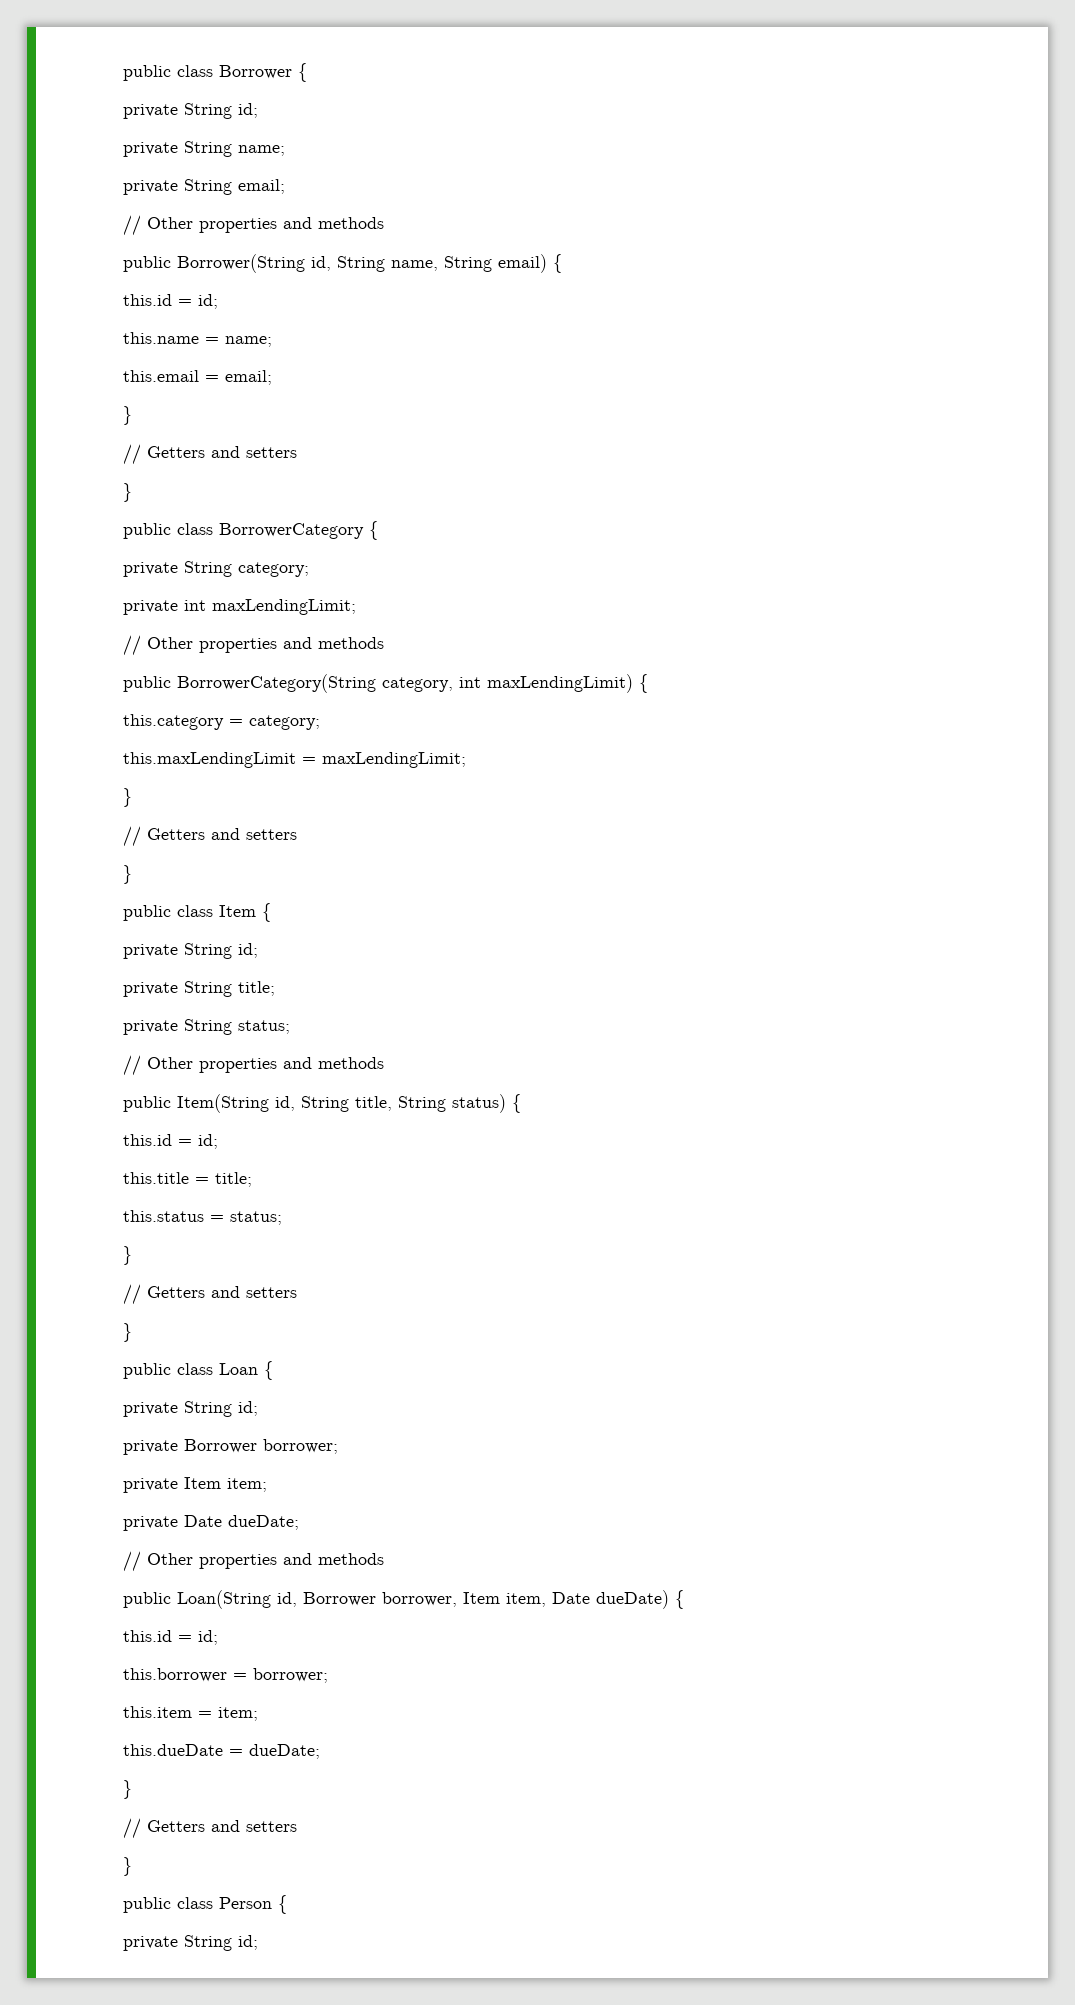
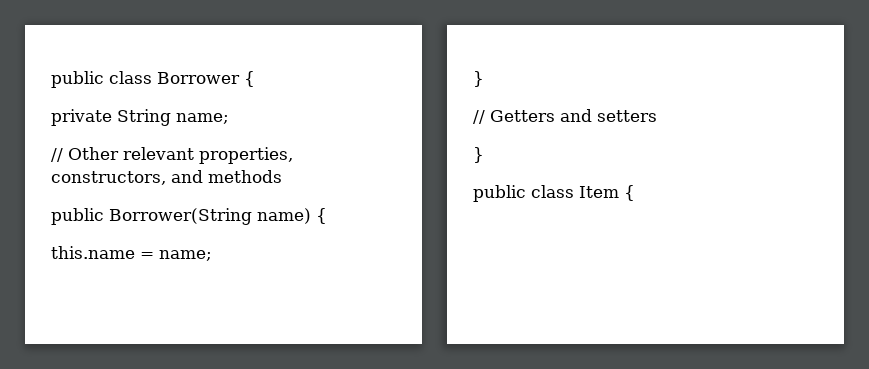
[123,103,258,119] // private String id; -> (255, 79) none
[123,179,285,195] [123,215,277,236] // private String email; // // Other properties -> [51,147,293,164] [51,171,166,185] // // Other relevant properties, constructors,
[311,254,562,273] [123,294,218,309] [123,332,272,347] [123,370,272,385] [123,406,132,425] [123,444,297,465] [123,483,132,502] [123,521,378,540] [123,561,309,577] [123,599,356,615] [123,635,384,656] [123,674,648,693] [123,714,320,730] [123,752,466,768] id, String name, String email) { // this.id = id; // this.name = name; // this.email = email; // } // // Getters and setters // } // public class BorrowerCategory { // private String category; // private int maxLendingLimit; // // Other properties and methods // public BorrowerCategory(String category, int maxLendingLimit) { // this.category = category; // this.maxLendingLimit = maxLendingLimit; -> [257,208,327,224] [51,246,212,261] name) { // this.name = name;
[123,943,258,959] [123,981,275,997] [123,1019,290,1035] [123,1055,384,1076] [123,1094,521,1113] [123,1134,218,1149] [123,1172,252,1187] [123,1210,282,1225] [123,1246,132,1265] [123,1284,297,1305] [123,1323,132,1342] [123,1361,273,1380] [123,1401,258,1417] [123,1439,338,1455] [123,1477,267,1493] [123,1515,299,1531] [123,1551,384,1572] [123,1590,684,1609] [123,1630,218,1645] [123,1668,328,1683] [123,1706,258,1721] [123,1744,320,1759] [123,1780,132,1799] [123,1818,297,1839] [123,1857,132,1876] [123,1895,287,1914] [123,1935,258,1951] // private String id; // private String title; // private String status; // // Other properties and methods // public Item(String id, String title, String status) { // this.id = id; // this.title = title; // this.status = status; // } // // Getters and setters // } // public class Loan { // private String id; // private Borrower borrower; // private Item item; // private Date dueDate; // // Other properties and methods // public Loan(String id, Borrower borrower, Item item, Date dueDate) { // this.id = id; // this.borrower = borrower; // this.item = item; // this.dueDate = dueDate; // } // // Getters and setters // } // public class Person { // private String id; -> (635, 193) none

